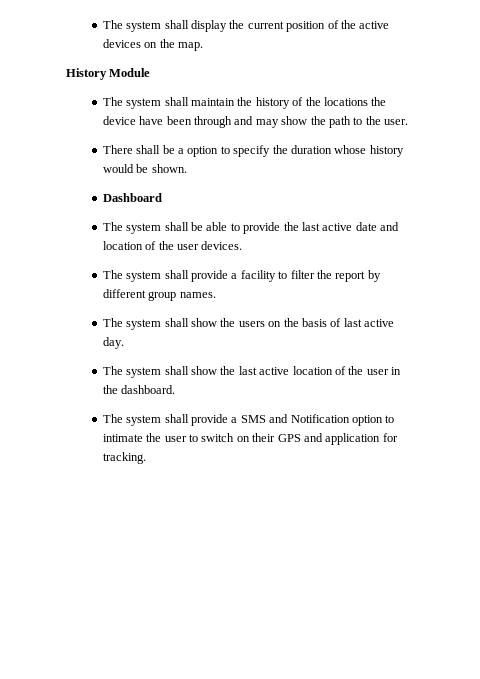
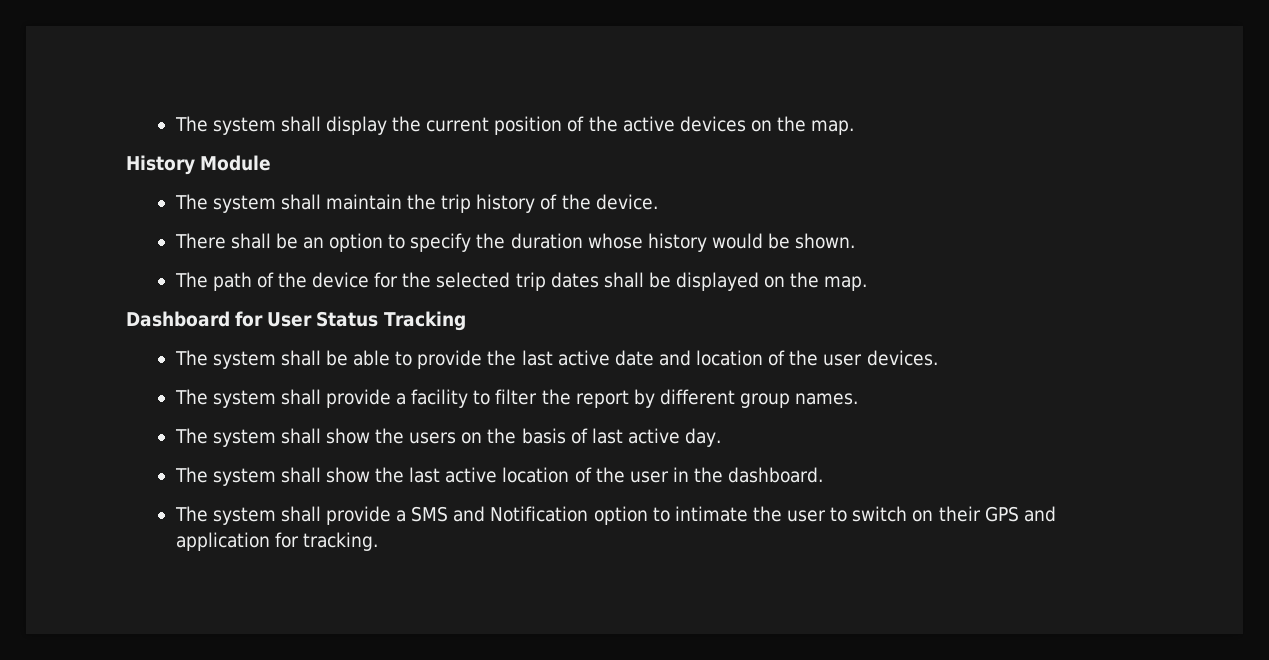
(253, 101) none -> [441,194,472,213] trip
[323,97,387,106] [102,116,409,128] locations the device have been through and may show the path to the user. -> [595,194,658,210] device.
[178,148,185,154] a -> [302,237,324,249] an
[102,193,162,202] Dashboard -> [174,272,868,291] [126,311,467,331] The path of the device for the selected trip dates shall be displayed on the map. // Dashboard for User Status Tracking

